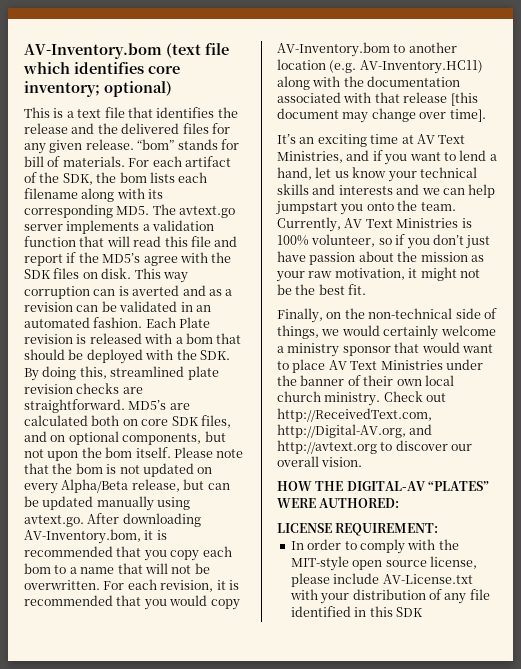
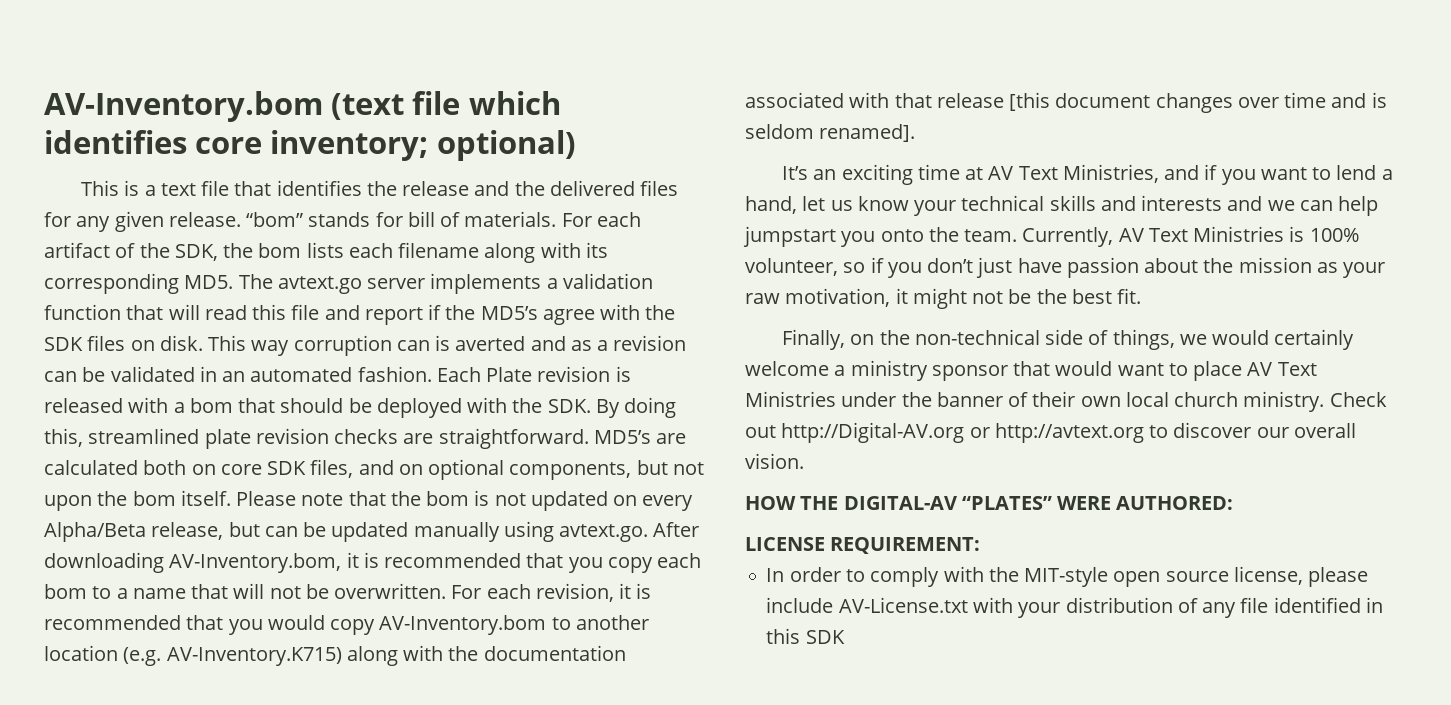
[359,60,483,74] AV-Inventory.HC11) -> [166,647,342,666] AV-Inventory.K715)
[342,108,486,123] may change over time]. -> [1155,92,1387,113] [745,124,916,142] changes over time and is seldom renamed].
[277,408,432,422] [277,424,433,438] http://ReceivedText.com, http://Digital-AV.org, and -> [781,422,990,443] http://Digital-AV.org or

